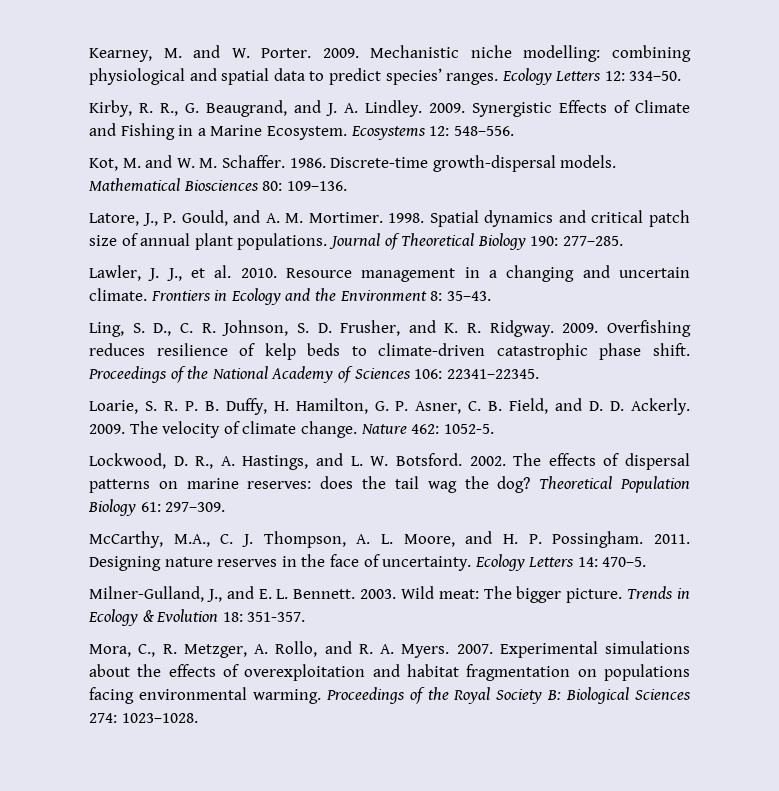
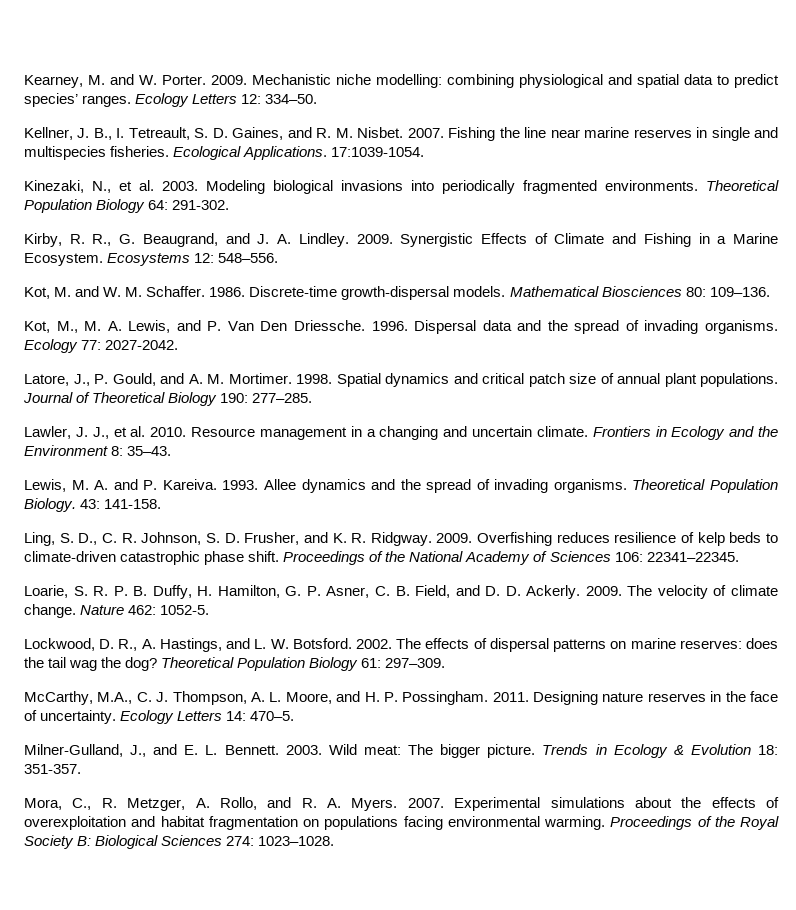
(682, 76) none -> [24,127,779,141] [24,146,425,160] [24,180,779,194] [24,199,230,213] // Kellner, J. B., I. Tetreault, S. D. Gaines, and R. M. Nisbet. 2007. Fishing the line near marine reserves in single and multispecies fisheries. Ecological Applications. 17:1039-1054. // Kinezaki, N., et al. 2003. Modeling biological invasions into periodically fragmented environments. Theoretical Population Biology 64: 291-302.
(347, 186) none -> [24,320,778,334] [24,339,179,353] // Kot, M., M. A. Lewis, and P. Van Den Driessche. 1996. Dispersal data and the spread of invading organisms. Ecology 77: 2027-2042.
(491, 296) none -> [24,479,778,493] [24,498,162,512] // Lewis, M. A. and P. Kareiva. 1993. Allee dynamics and the spread of invading organisms. Theoretical Population Biology. 43: 141-158.

